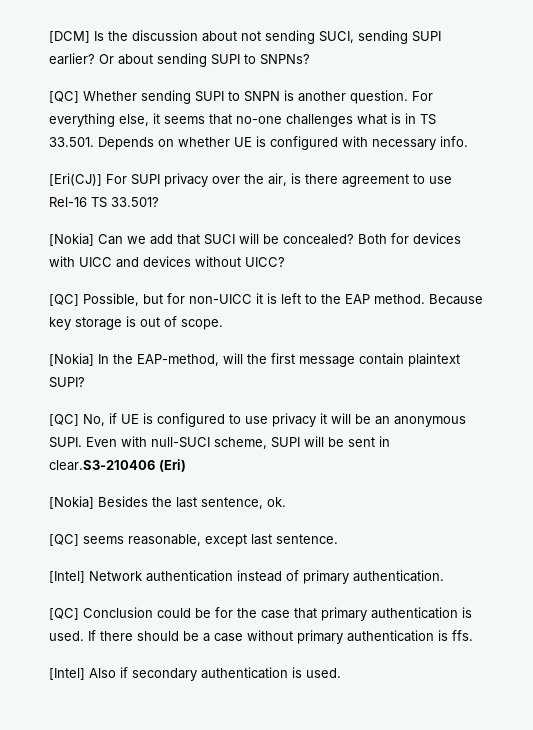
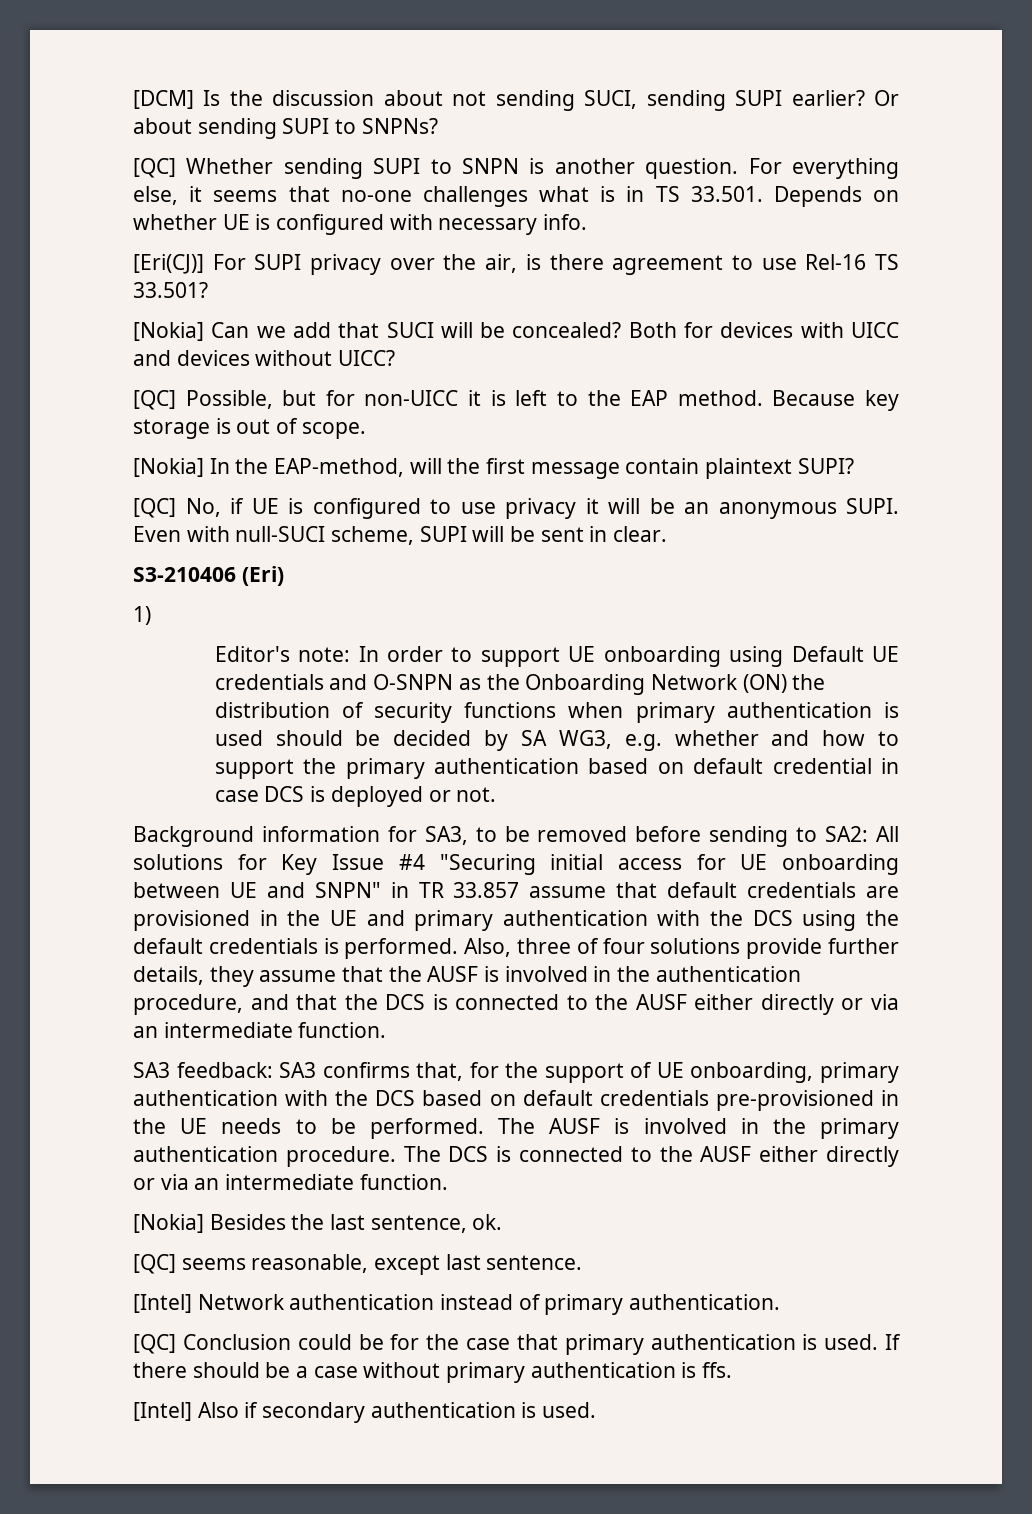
[49,460,155,471] clear.S3-210406 -> [613,526,668,542] [133,567,236,582] clear. // S3-210406
(186, 465) none -> [133,606,151,625] [214,646,899,667] [214,674,826,695] [214,702,899,723] [214,730,899,751] [214,758,899,779] [214,786,497,807] [133,826,899,847] [133,854,899,875] [133,882,899,898] [133,910,899,931] [133,938,899,959] [133,966,801,987] [133,994,900,1015] [133,1022,387,1038] [133,1062,899,1083] [133,1090,899,1111] [133,1118,899,1139] [133,1146,899,1167] [133,1174,448,1190] // 1) // Editor's note: In order to support UE onboarding using Default UE credentials and O-SNPN as the Onboarding Network (ON) the distribution of security functions when primary authentication is used should be decided by SA WG3, e.g. whether and how to support the primary authentication based on default credential in case DCS is deployed or not. // Background information for SA3, to be removed before sending to SA2: All solutions for Key Issue #4 "Securing initial access for UE onboarding between UE and SNPN" in TR 33.857 assume that default credentials are provisioned in the UE and primary authentication with the DCS using the default credentials is performed. Also, three of four solutions provide further details, they assume that the AUSF is involved in the authentication procedure, and that the DCS is connected to the AUSF either directly or via an intermediate function. // SA3 feedback: SA3 confirms that, for the support of UE onboarding, primary authentication with the DCS based on default credentials pre-provisioned in the UE needs to be performed. The AUSF is involved in the primary authentication procedure. The DCS is connected to the AUSF either directly or via an intermediate function.

